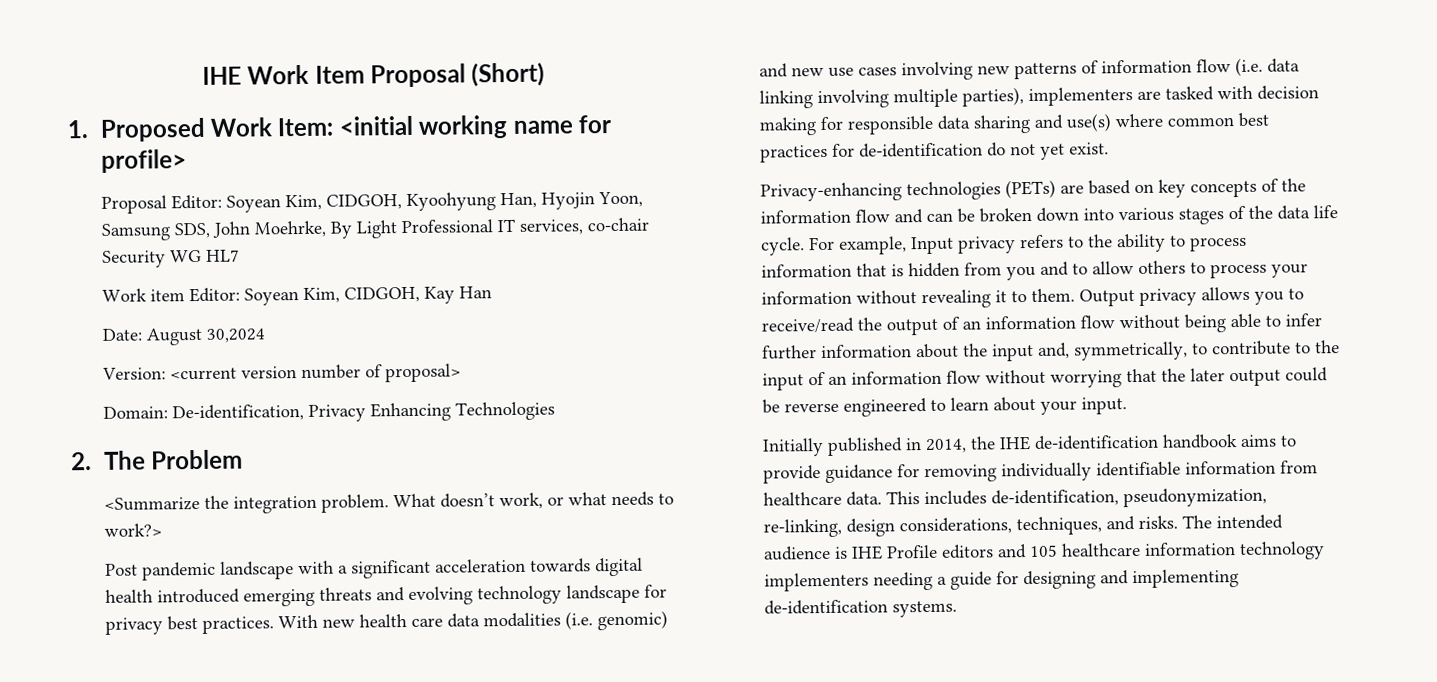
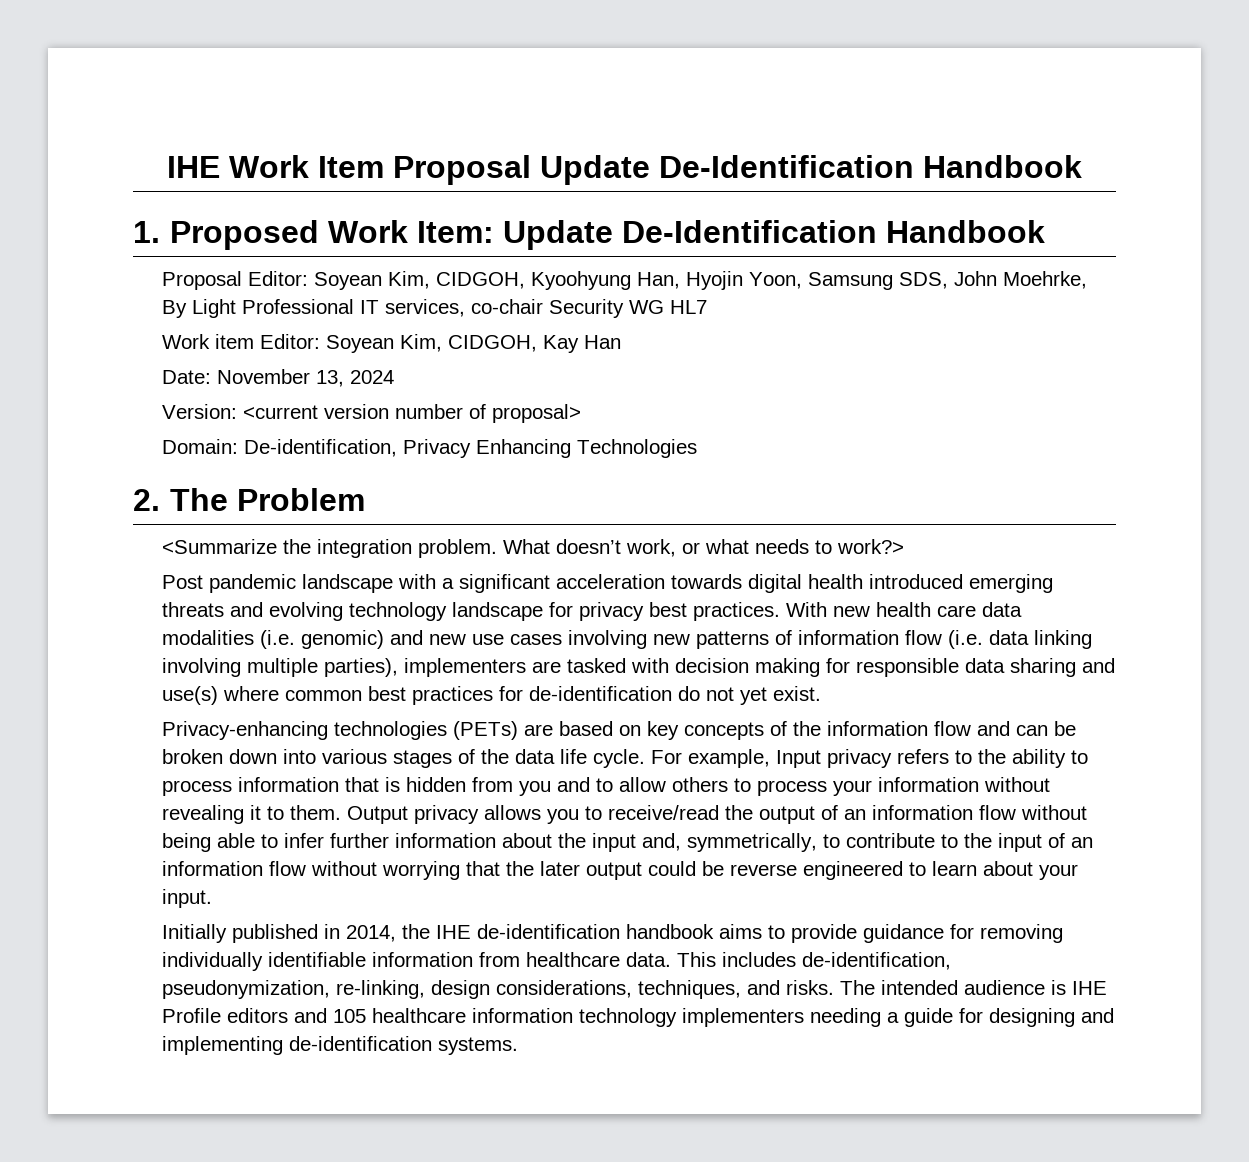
[471,62,546,87] (Short) -> [540,155,1082,185] Update De-Identification Handbook
[338,115,611,139] [100,149,187,173] <initial working name for profile> -> [503,220,1046,250] Update De-Identification Handbook
[145,327,265,346] August 30,2024 -> [217,369,395,387] November 13, 2024

